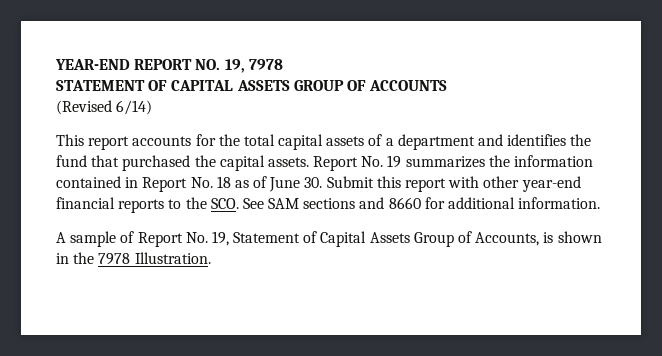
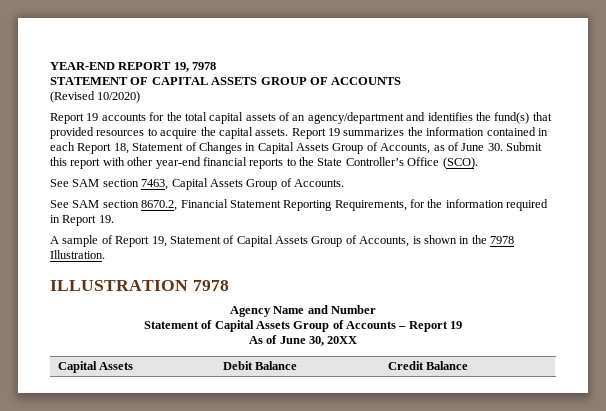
[195,59,221,70] NO. -> (172, 66) none
[116,100,153,115] [56,134,130,150] 6/14) // This report -> [97,91,141,103] [50,113,99,124] 10/2020) // Report 19
[385,134,475,150] a department -> [292,112,404,124] an agency/department
[56,155,191,171] fund that purchased -> [494,112,552,124] [50,127,198,139] fund(s) that provided resources to acquire
[361,156,384,167] No. -> (326, 133) none
[142,176,231,192] Report No. 18 -> [50,142,431,154] each Report 18, Statement of Changes in Capital Assets Group of Accounts,
[210,197,601,209] SCO. See SAM sections and 8660 for additional information. -> [317,157,478,169] [50,178,344,190] [50,199,549,211] [50,215,114,226] State Controller’s Office (SCO). // See SAM section 7463, Capital Assets Group of Accounts. // See SAM section 8670.2, Financial Statement Reporting Requirements, for the information required in Report 19.
[185,232,208,243] No. -> (150, 241) none
(211, 258) none -> [50,280,229,291] [229,305,377,317] [143,320,463,332] [248,335,358,346] [57,361,134,373] [222,361,298,370] [387,361,469,370] // ILLUSTRATION 7978 // Agency Name and Number // Statement of Capital Assets Group of Accounts – Report 19 // As of June 30, 20XX // Capital Assets | Debit Balance | Credit Balance

